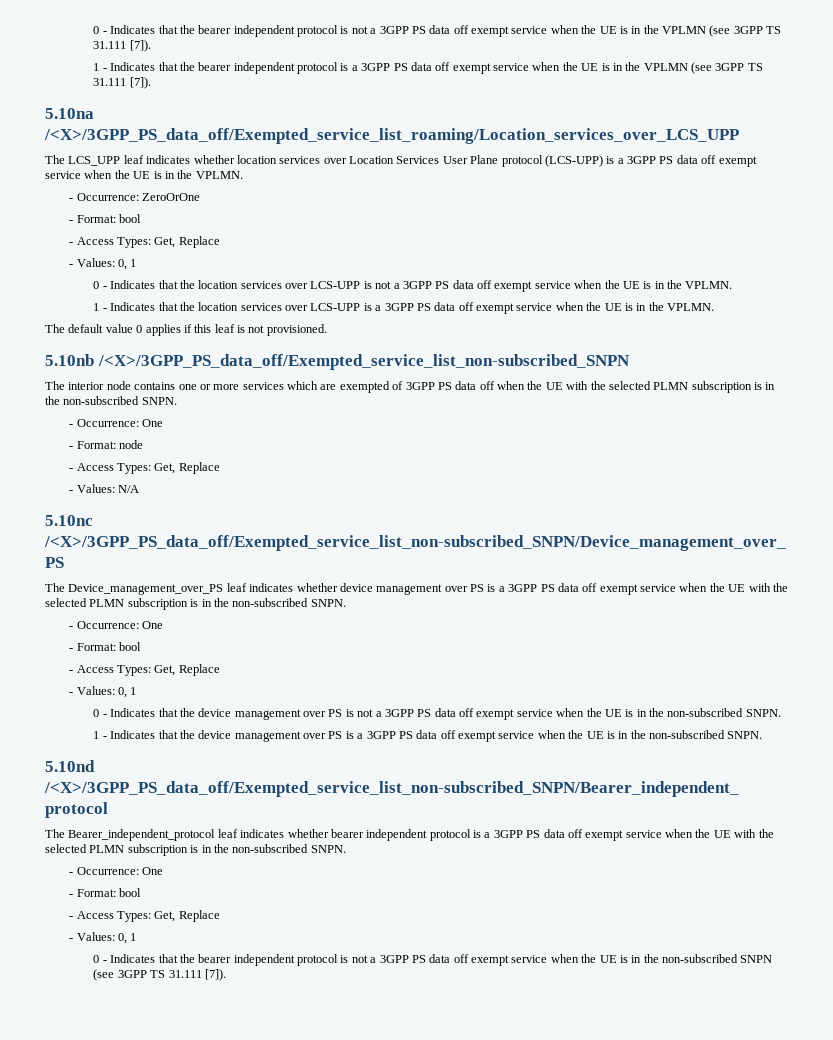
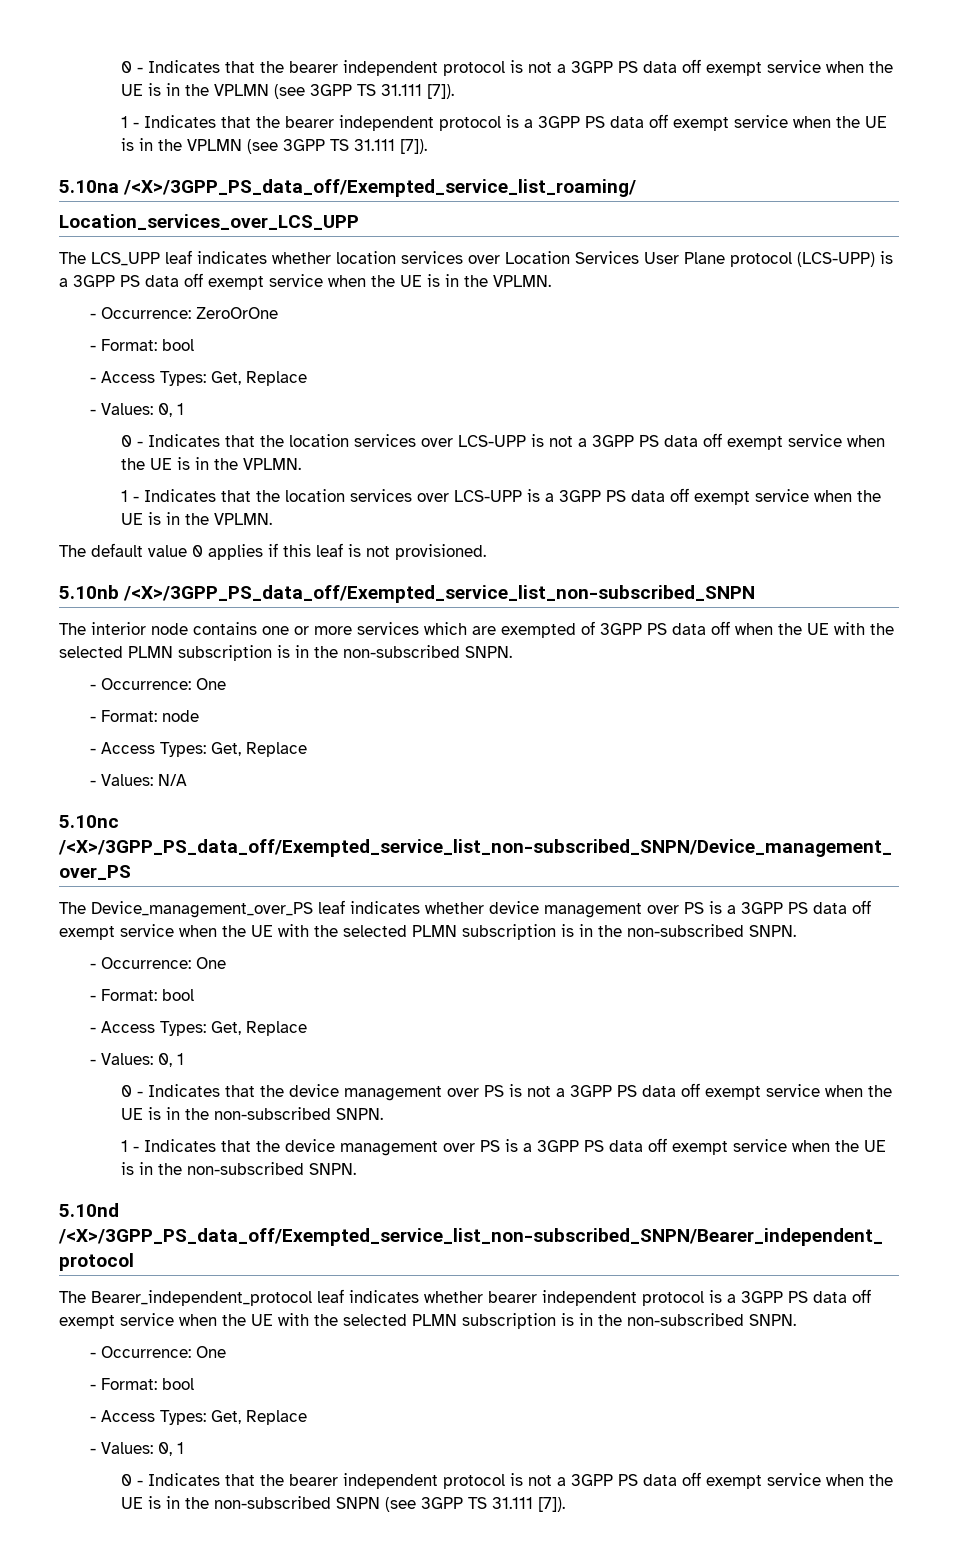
[44,128,739,144] /<X>/3GPP_PS_data_off/Exempted_service_list_roaming/Location_services_over_LCS_UPP -> [123,179,637,197] [59,214,359,230] /<X>/3GPP_PS_data_off/Exempted_service_list_roaming/ // Location_services_over_LCS_UPP

